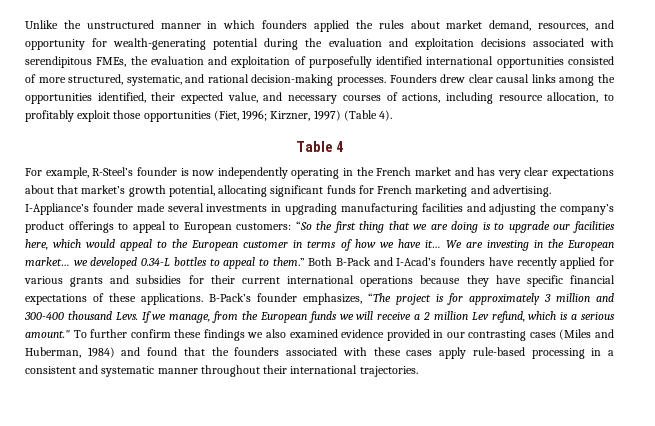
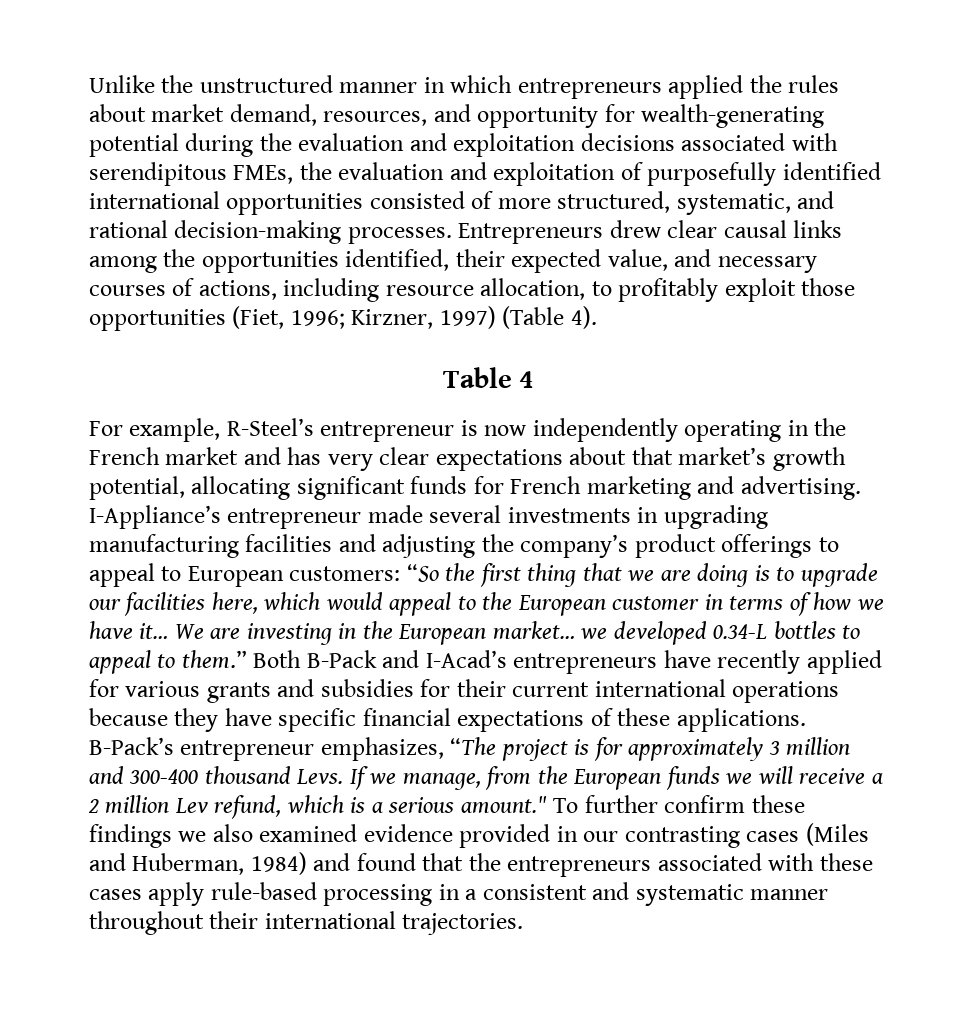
[262,20,308,29] founders -> [517,78,662,99] entrepreneurs
[389,74,437,83] Founders -> [458,223,604,244] Entrepreneurs
[136,167,177,176] founder -> [320,421,455,442] entrepreneur
[92,203,133,212] founder -> [227,508,362,529] entrepreneur
[440,257,486,266] founders -> [513,653,658,674] entrepreneurs
[257,293,297,302] founder -> [180,740,315,761] entrepreneur
[234,347,280,356] founders -> [507,856,652,877] entrepreneurs

